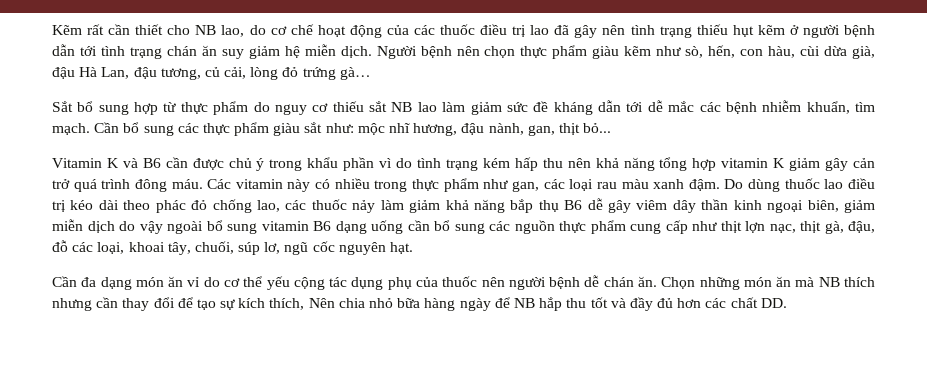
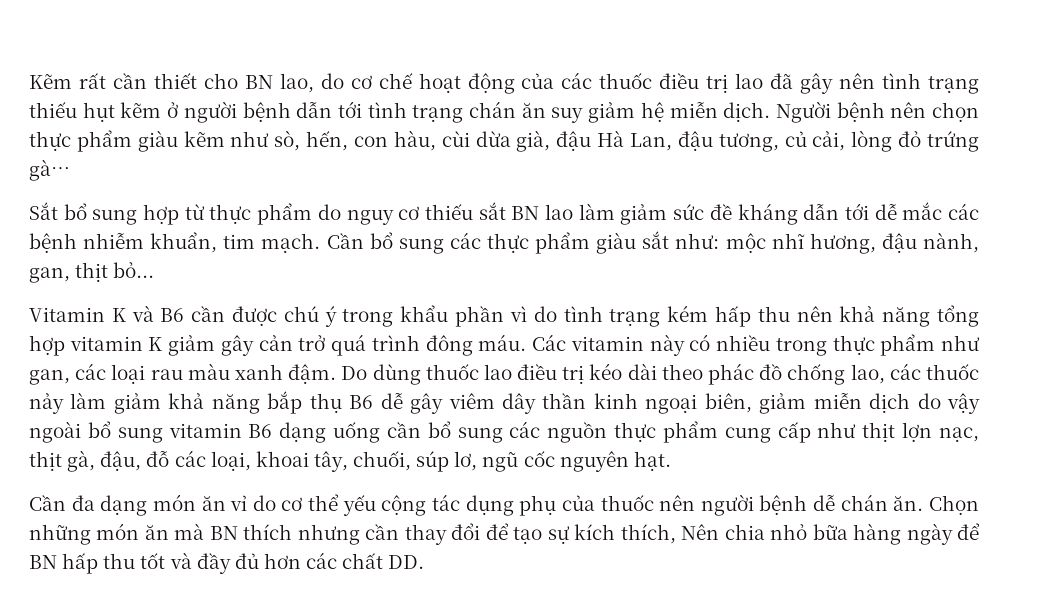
[195,25,217,35] NB -> [244,75,273,89] BN
[391,102,413,112] NB -> [511,206,540,220] BN
[854,102,875,112] tìm -> [223,234,256,249] tim
[228,158,252,168] chủ -> [283,306,319,322] chú
[191,200,208,210] đỏ -> [759,364,783,380] đồ
[818,277,840,287] NB -> [209,526,238,540] BN
[513,297,563,311] NB hắp -> [29,553,99,574] BN hấp

